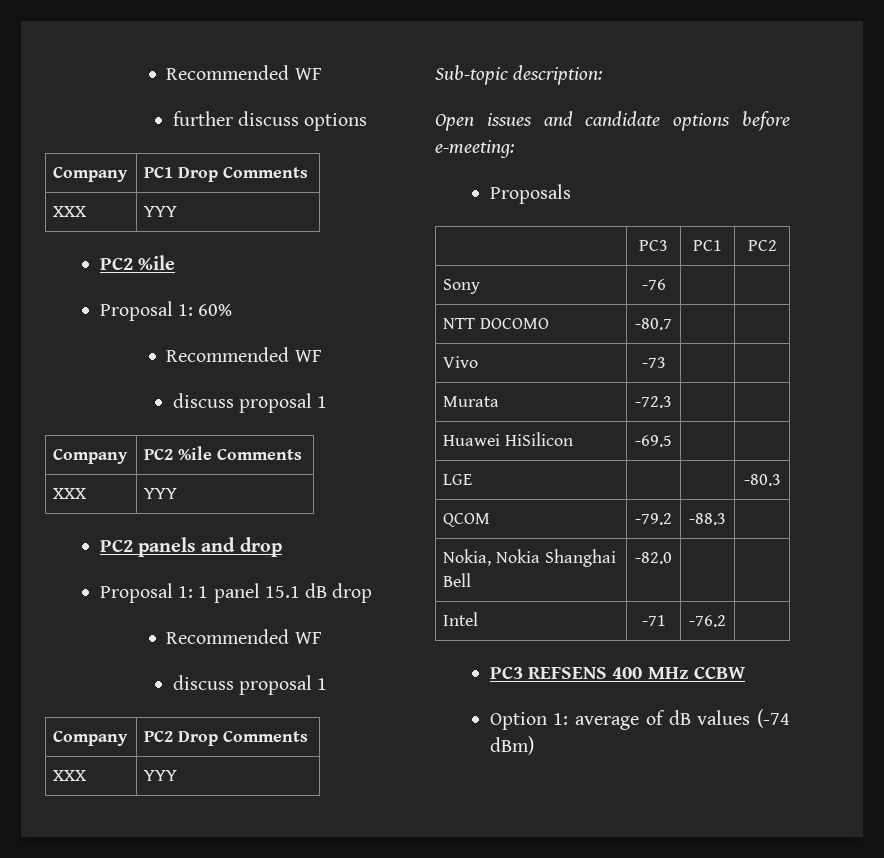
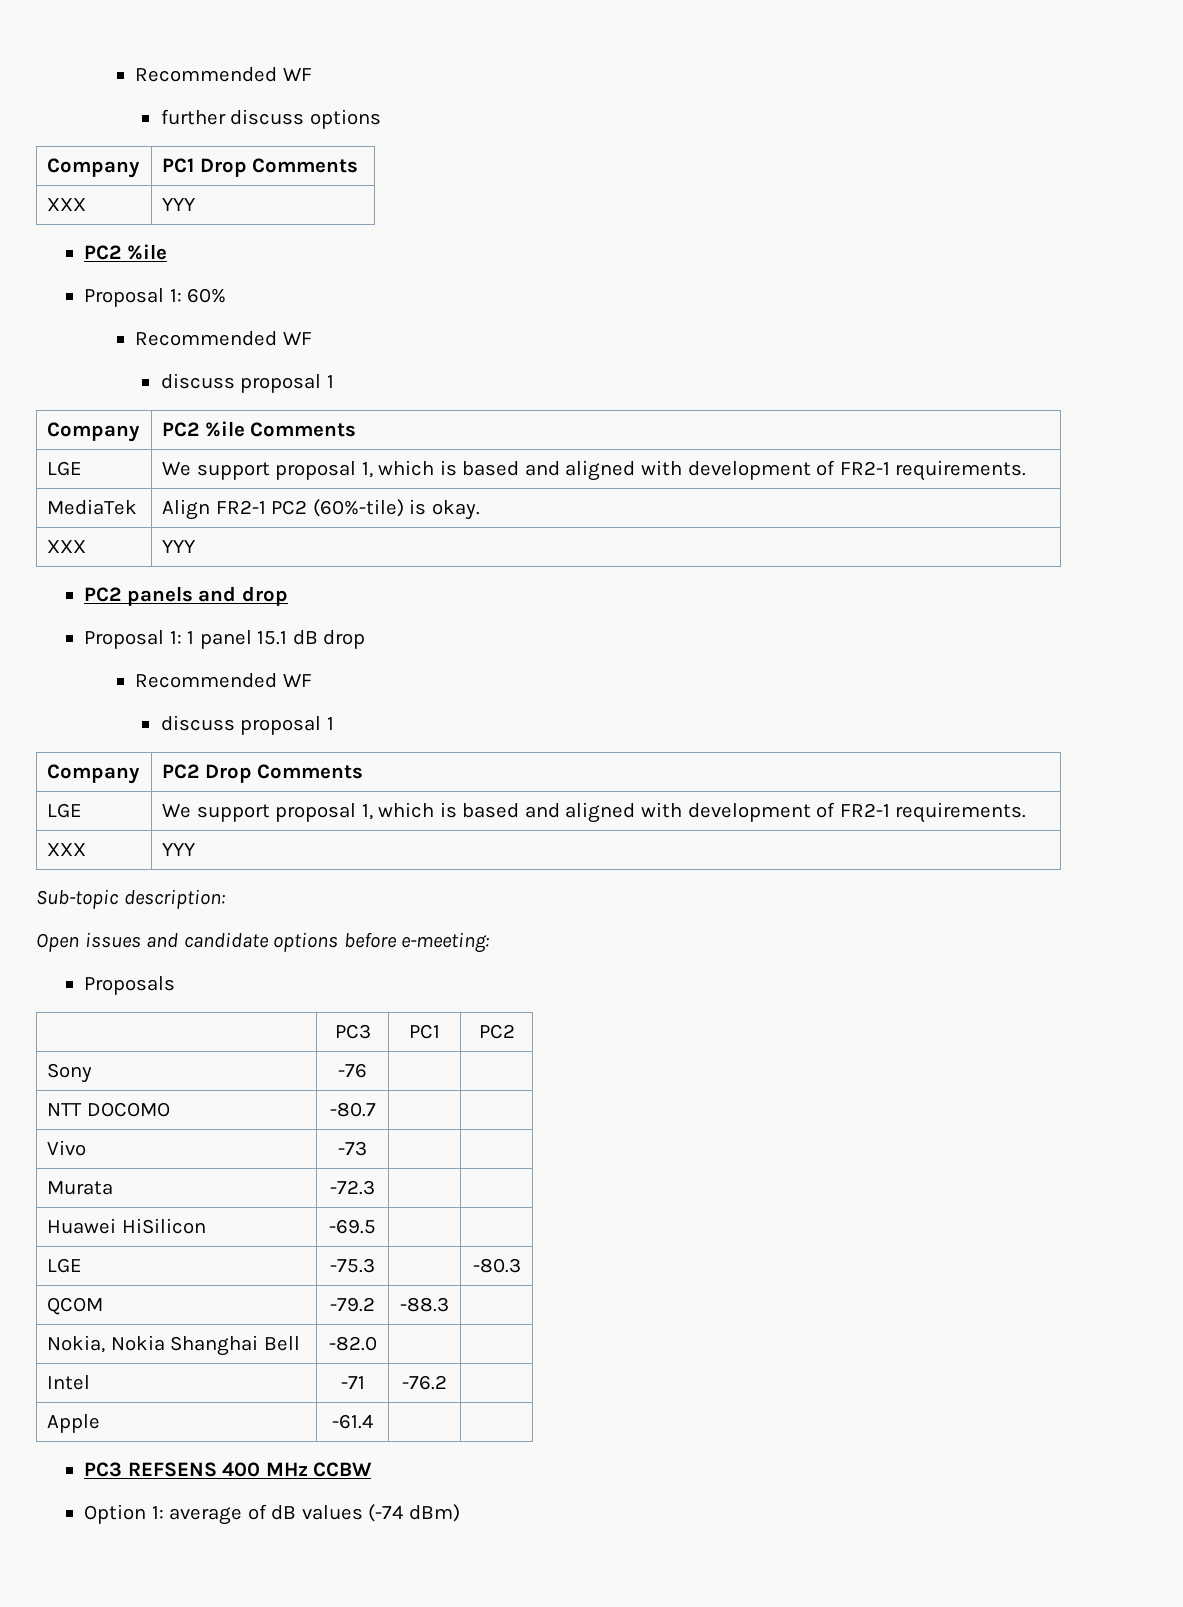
(302, 454) none -> [47,461,83,476] [162,460,1027,481] [47,499,138,515] [162,499,480,520] // LGE | We support proposal 1, which is based and aligned with development of FR2-1 requirements. // MediaTek | Align FR2-1 PC2 (60%-tile) is okay.
(308, 736) none -> [47,803,83,818] [162,802,1027,823] // LGE | We support proposal 1, which is based and aligned with development of FR2-1 requirements.
(473, 479) none -> [330,1258,375,1273] -75.3
(726, 621) none -> [47,1414,101,1433] [332,1414,373,1429] // Apple | -61.4 | |

